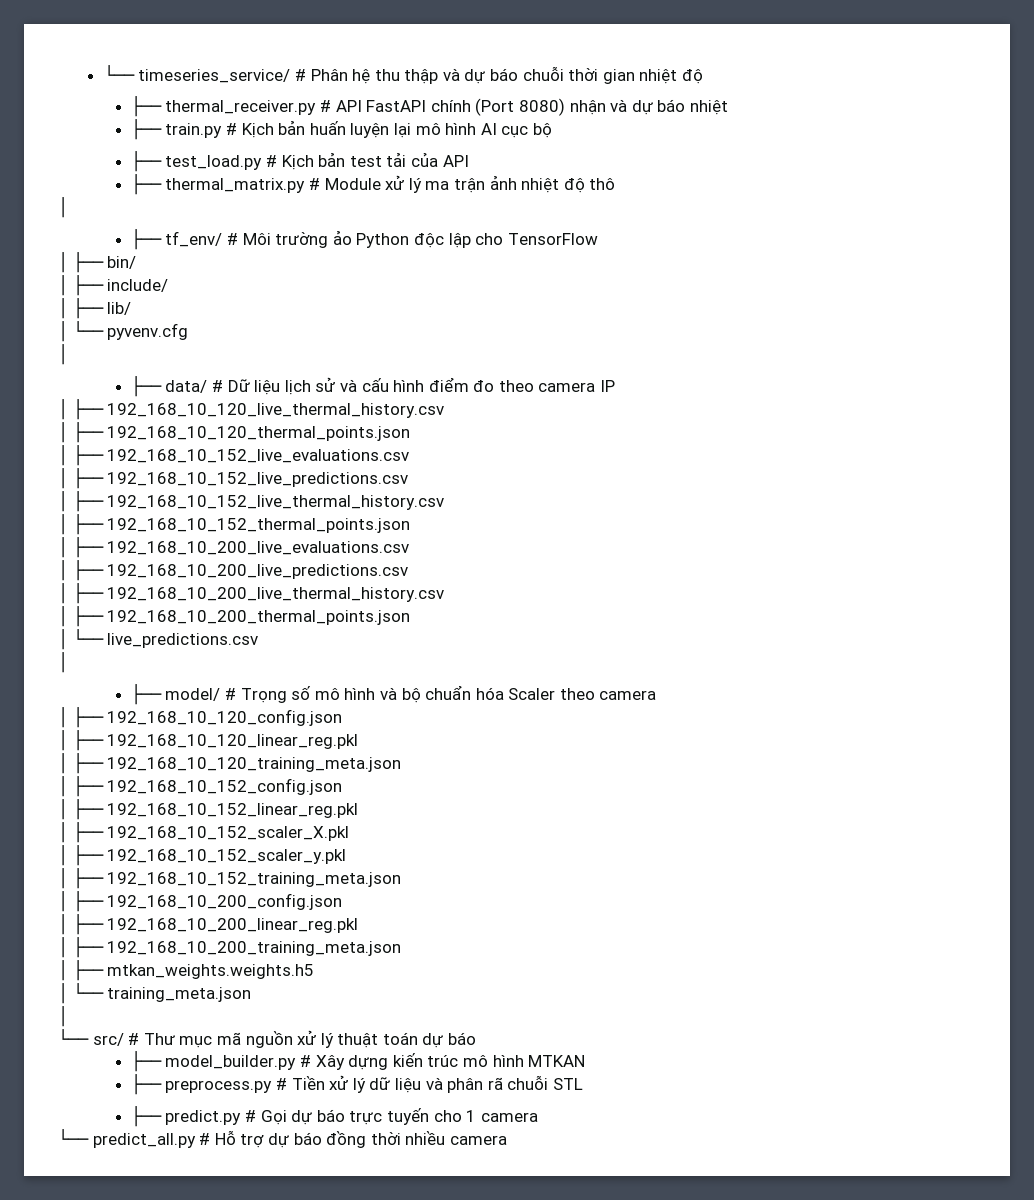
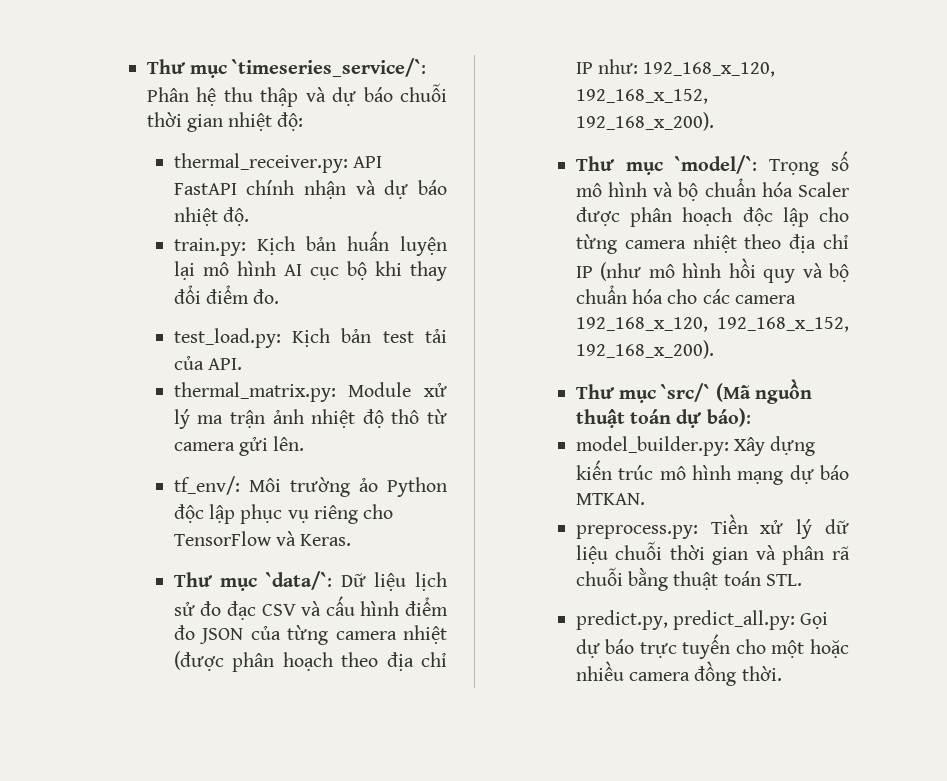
[103,65,306,83] └── timeseries_service/ # -> [146,58,427,78] Thư mục `timeseries_service/`:
[682,69,704,84] [130,96,331,117] độ // ├── thermal_receiver.py # -> [277,112,304,131] [173,153,348,173] độ: // thermal_receiver.py:
[475,98,565,116] (Port 8080) -> (295, 187) none
[130,119,237,140] // ├── train.py # -> [223,207,250,226] [173,238,246,256] độ. // train.py:
[130,151,277,172] // ├── test_load.py # -> [374,261,448,281] [173,285,280,304] [173,328,281,348] khi thay đổi điểm đo. // test_load.py:
[442,155,469,167] [130,174,320,195] API // ├── thermal_matrix.py # -> [208,358,243,370] [173,382,336,402] API. // thermal_matrix.py:
[58,197,68,218] [130,229,238,250] // │ // ├── tf_env/ # -> [426,409,447,424] [173,436,305,456] [173,476,240,495] từ camera gửi lên. // tf_env/:
(471, 240) none -> [240,504,358,524] phục vụ riêng
[58,252,137,273] [58,275,169,296] [58,298,132,319] [58,321,189,342] [58,344,68,365] [130,376,223,397] // │ ├── bin/ // │ ├── include/ // │ ├── lib/ // │ └── pyvenv.cfg // │ // ├── data/ # -> [276,531,352,546] [173,571,333,591] và Keras. // Thư mục `data/`:
(336, 384) none -> [200,601,296,620] đo đạc CSV
[498,380,616,392] [58,399,445,420] [58,422,411,443] [58,445,410,466] [58,468,409,489] [58,491,445,512] [58,514,411,535] [58,537,410,558] [58,560,409,581] [58,583,445,604] [58,606,411,627] [58,629,259,650] [58,652,68,673] [130,684,236,705] theo camera IP // │ ├── 192_168_10_120_live_thermal_history.csv // │ ├── 192_168_10_120_thermal_points.json // │ ├── 192_168_10_152_live_evaluations.csv // │ ├── 192_168_10_152_live_predictions.csv // │ ├── 192_168_10_152_live_thermal_history.csv // │ ├── 192_168_10_152_thermal_points.json // │ ├── 192_168_10_200_live_evaluations.csv // │ ├── 192_168_10_200_live_predictions.csv // │ ├── 192_168_10_200_live_thermal_history.csv // │ ├── 192_168_10_200_thermal_points.json // │ └── live_predictions.csv // │ // ├── model/ # -> [199,625,447,645] [173,651,447,672] [575,59,776,77] [575,89,708,104] [575,112,714,131] [575,155,757,175] JSON của từng camera nhiệt (được phân hoạch theo địa chỉ IP như: 192_168_x_120, 192_168_x_152, 192_168_x_200). // Thư mục `model/`:
[559,688,657,700] [58,707,343,728] [58,730,359,751] [58,753,402,774] [58,776,343,797] [58,799,359,820] [58,822,350,843] [58,845,347,866] [58,868,402,889] [58,891,343,912] [58,914,359,935] [58,937,402,958] [58,960,315,981] [58,983,252,1004] [58,1006,68,1027] [58,1029,477,1048] [130,1051,311,1072] theo camera // │ ├── 192_168_10_120_config.json // │ ├── 192_168_10_120_linear_reg.pkl // │ ├── 192_168_10_120_training_meta.json // │ ├── 192_168_10_152_config.json // │ ├── 192_168_10_152_linear_reg.pkl // │ ├── 192_168_10_152_scaler_X.pkl // │ ├── 192_168_10_152_scaler_y.pkl // │ ├── 192_168_10_152_training_meta.json // │ ├── 192_168_10_200_config.json // │ ├── 192_168_10_200_linear_reg.pkl // │ ├── 192_168_10_200_training_meta.json // │ ├── mtkan_weights.weights.h5 // │ └── training_meta.json // │ // └── src/ # Thư mục mã nguồn xử lý thuật toán dự báo // ├── model_builder.py # -> [575,207,849,227] [575,234,849,254] [575,258,849,283] [575,285,796,304] [575,317,849,332] [575,340,714,359] [575,379,812,404] [575,408,751,428] [575,436,729,456] được phân hoạch độc lập cho từng camera nhiệt theo địa chỉ IP (như mô hình hồi quy và bộ chuẩn hóa cho các camera 192_168_x_120, 192_168_x_152, 192_168_x_200). // Thư mục `src/` (Mã nguồn thuật toán dự báo): // model_builder.py:
[528,1055,586,1067] [130,1074,287,1095] MTKAN // ├── preprocess.py # -> [737,465,849,485] [575,493,645,505] [575,525,698,539] mạng dự báo MTKAN. // preprocess.py:
(421, 1085) none -> [615,541,749,565] chuỗi thời gian
[552,1078,583,1090] [130,1106,256,1127] STL // ├── predict.py # -> [628,567,802,591] [575,610,796,630] bằng thuật toán STL. // predict.py, predict_all.py:
[466,1110,538,1122] [58,1129,507,1148] 1 camera // └── predict_all.py # Hỗ trợ dự báo đồng thời nhiều camera -> [771,639,849,658] [575,661,782,686] một hoặc nhiều camera đồng thời.

